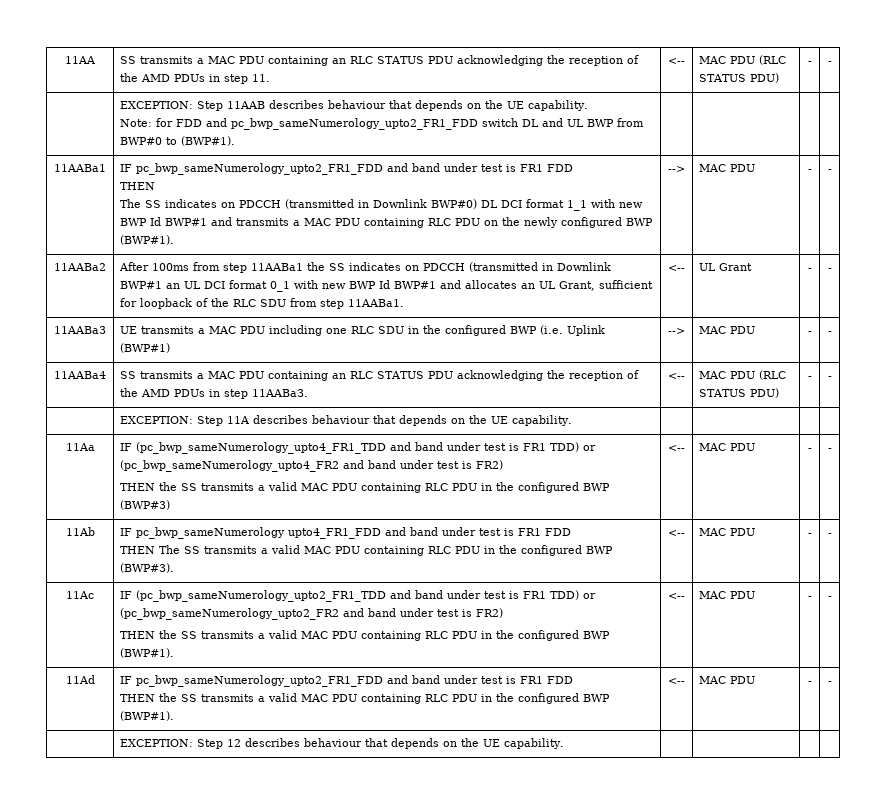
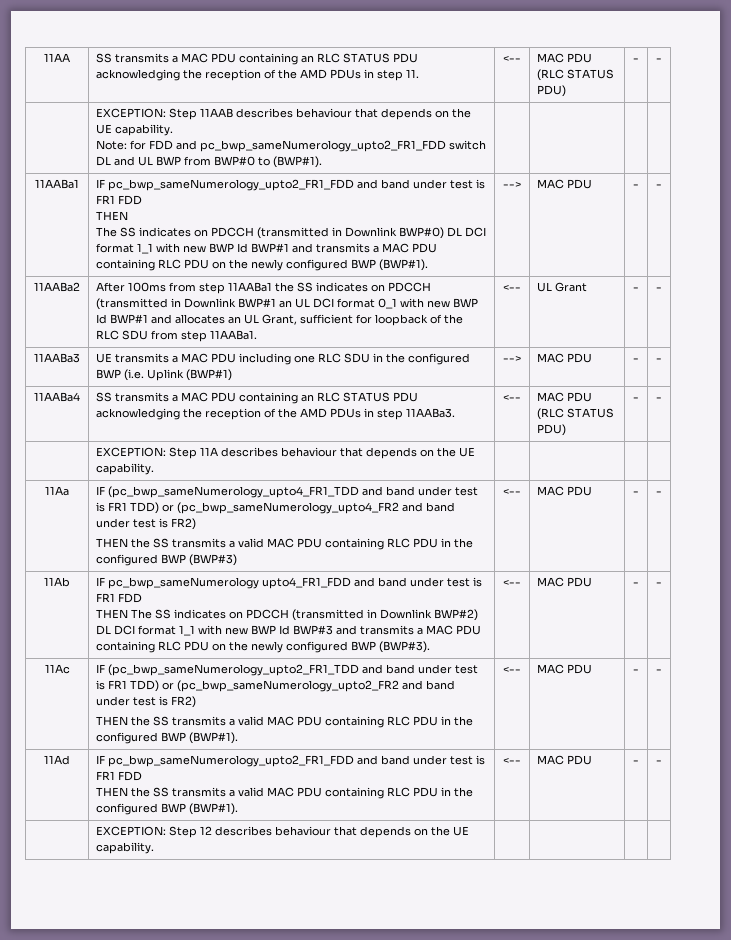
[204,545,518,556] transmits a valid MAC PDU containing RLC PDU in the -> [174,609,479,621] [96,625,482,636] [96,641,284,653] indicates on PDCCH (transmitted in Downlink BWP#2) DL DCI format 1_1 with new BWP Id BWP#3 and transmits a MAC PDU containing RLC PDU on the newly

